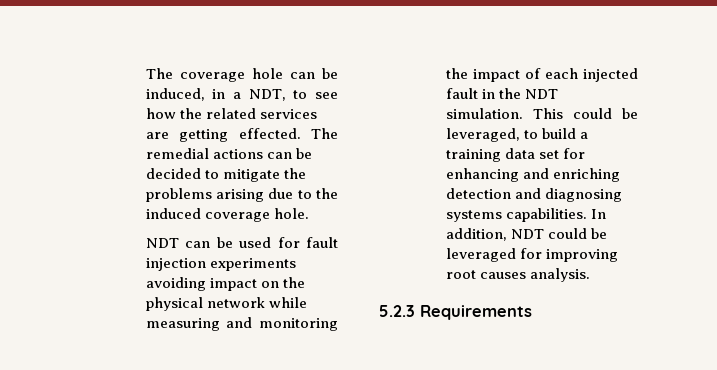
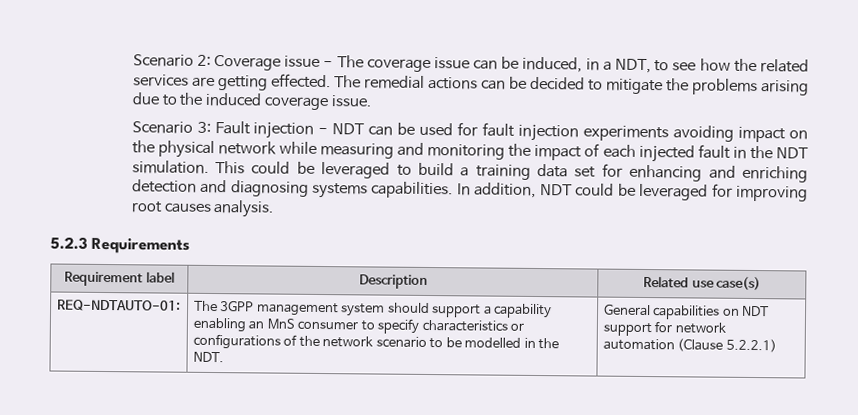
(145, 73) none -> [132,54,334,71] Scenario 2: Coverage issue -
[251,68,283,79] hole -> [433,57,470,69] issue
[273,208,309,219] hole. // -> [331,95,373,107] [131,121,329,139] issue. // Scenario 3: Fault injection -
[445,128,520,142] leveraged, -> [321,162,391,179] leveraged
(532, 312) none -> [64,271,175,287] [358,274,428,289] [642,275,762,291] [56,299,181,312] [193,300,553,319] [192,317,525,334] [192,333,560,350] [192,351,224,363] [603,303,770,320] [602,321,726,337] [602,338,777,353] // Requirement label | Description | Related use case(s) // REQ-NDTAUTO-01: | The 3GPP management system should support a capability enabling an MnS consumer to specify characteristics or configurations of the network scenario to be modelled in the NDT. | General capabilities on NDT support for network automation (Clause 5.2.2.1)

